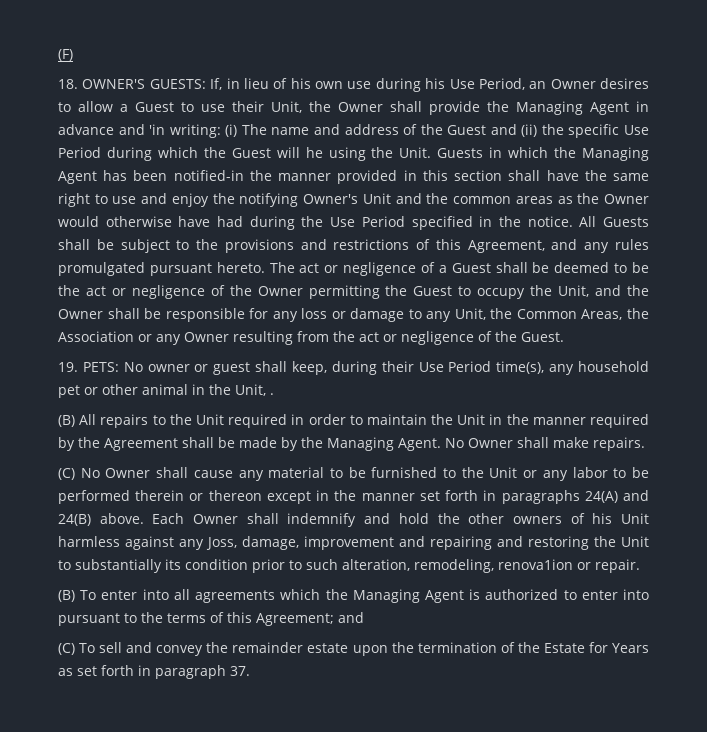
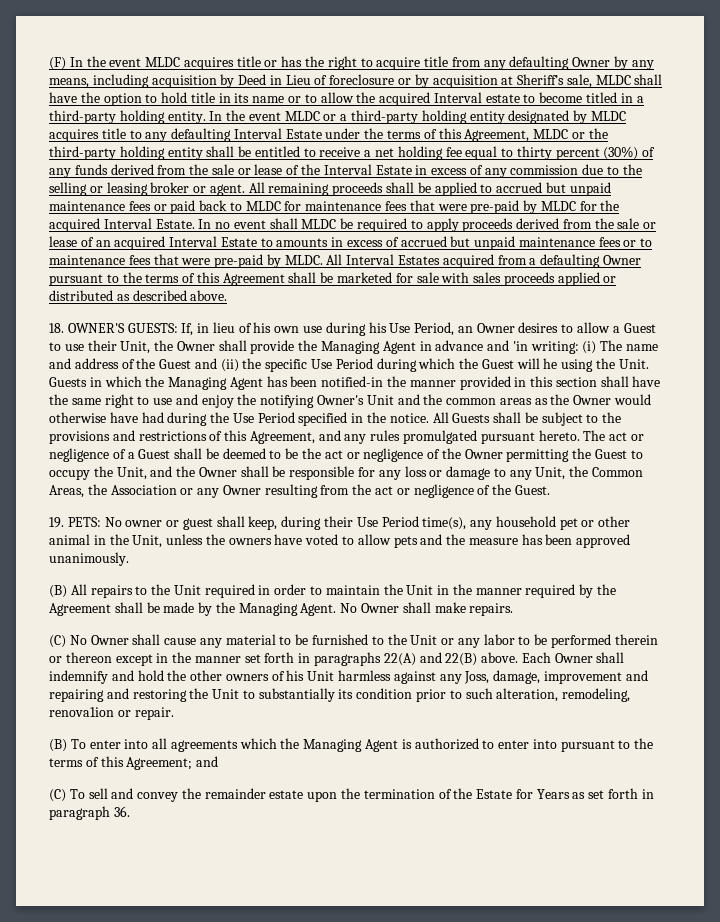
(73, 55) none -> [69,56,654,70] [49,74,663,88] [49,92,644,106] [49,110,626,124] [49,128,608,142] [49,146,656,160] [49,164,642,178] [49,182,611,196] [49,200,620,214] [49,218,657,232] [49,236,653,250] [49,254,641,268] [49,272,617,286] [49,290,228,301] In the event MLDC acquires title or has the right to acquire title from any defaulting Owner by any means, including acquisition by Deed in Lieu of foreclosure or by acquisition at Sheriff’s sale, MLDC shall have the option to hold title in its name or to allow the acquired Interval estate to become titled in a third-party holding entity. In the event MLDC or a third-party holding entity designated by MLDC acquires title to any defaulting Interval Estate under the terms of this Agreement, MLDC or the third-party holding entity shall be entitled to receive a net holding fee equal to thirty percent (30%) of any funds derived from the sale or lease of the Interval Estate in excess of any commission due to the selling or leasing broker or agent. All remaining proceeds shall be applied to accrued but unpaid maintenance fees or paid back to MLDC for maintenance fees that were pre-paid by MLDC for the acquired Interval Estate. In no event shall MLDC be required to apply proceeds derived from the sale or lease of an acquired Interval Estate to amounts in excess of accrued but unpaid maintenance fees or to maintenance fees that were pre-paid by MLDC. All Interval Estates acquired from a defaulting Owner pursuant to the terms of this Agreement shall be marketed for sale with sales proceeds applied or distributed as described above.
[270,393,274,395] . -> [166,534,631,548] [49,552,129,566] unless the owners have voted to allow pets and the measure has been approved unanimously.
[584,490,649,503] [58,514,91,526] 24(A) and 24(B) -> [383,652,478,666] 22(A) and 22(B)
[230,666,250,676] 37. -> [113,806,130,817] 36.

